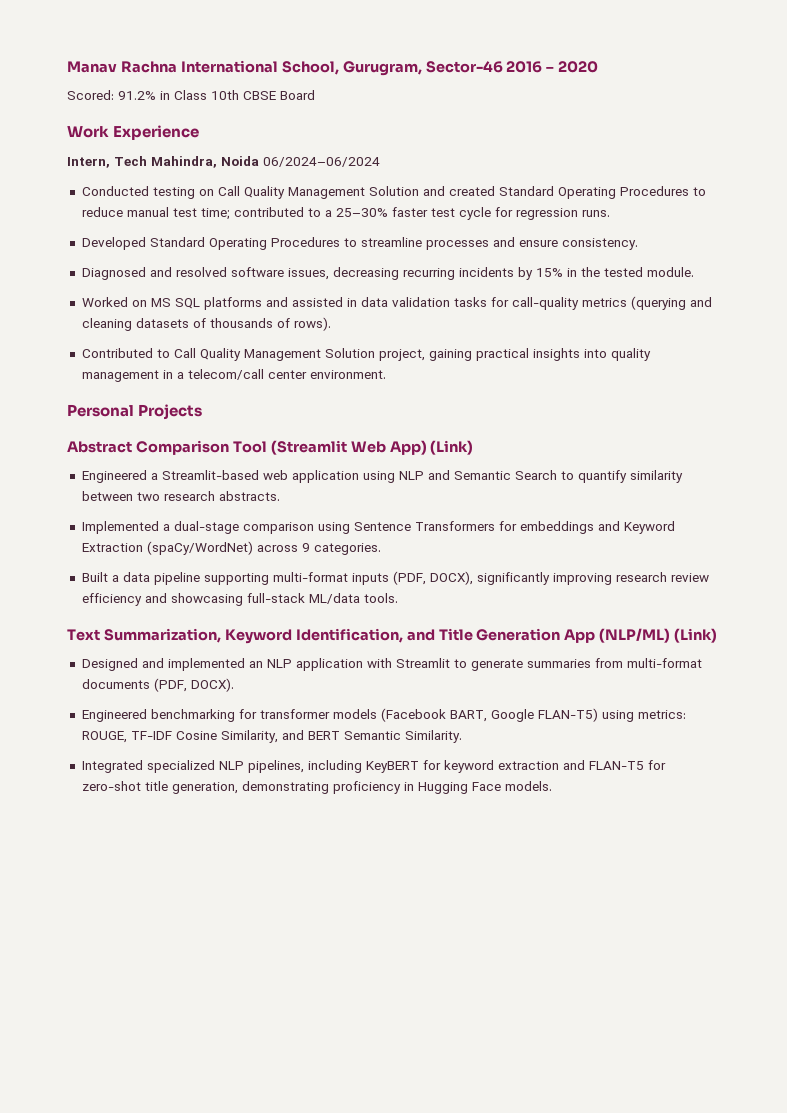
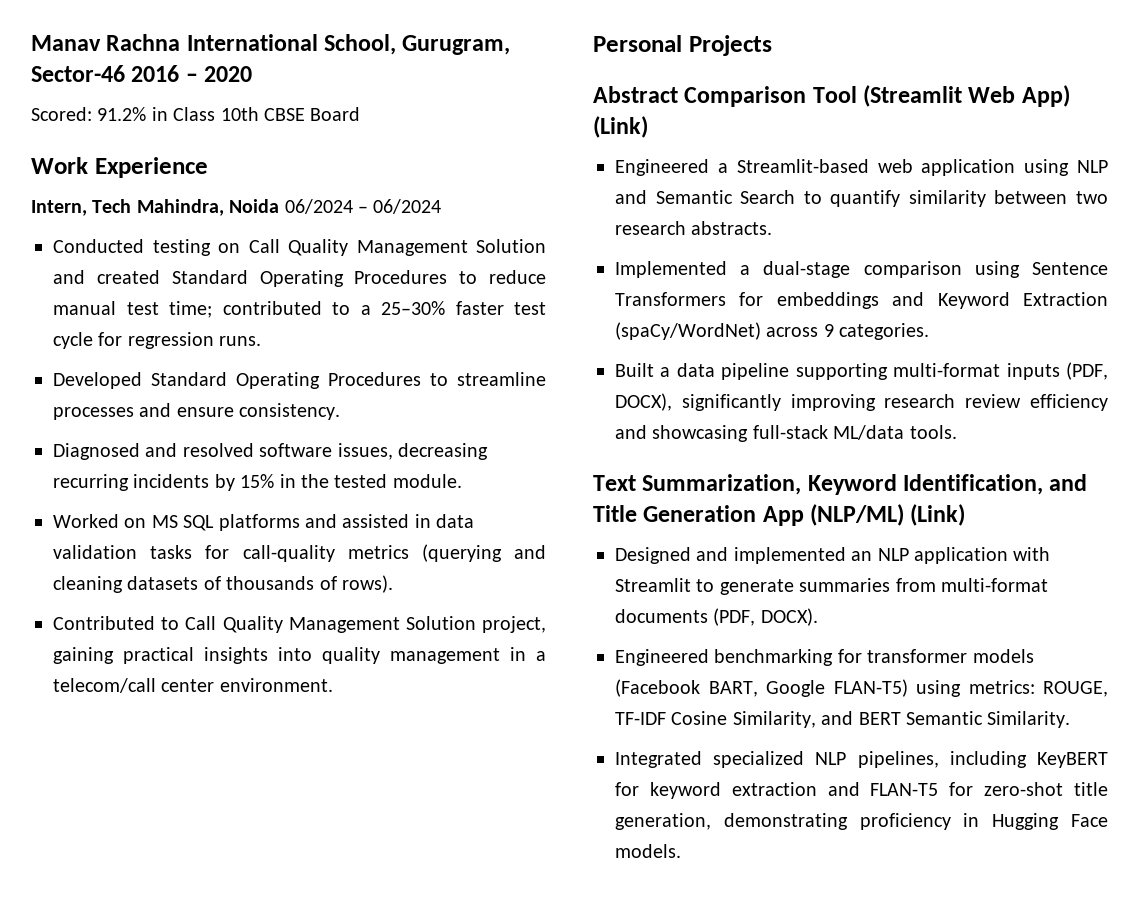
[263,157,380,167] 06/2024–06/2024 -> [284,199,442,214] 06/2024 – 06/2024

